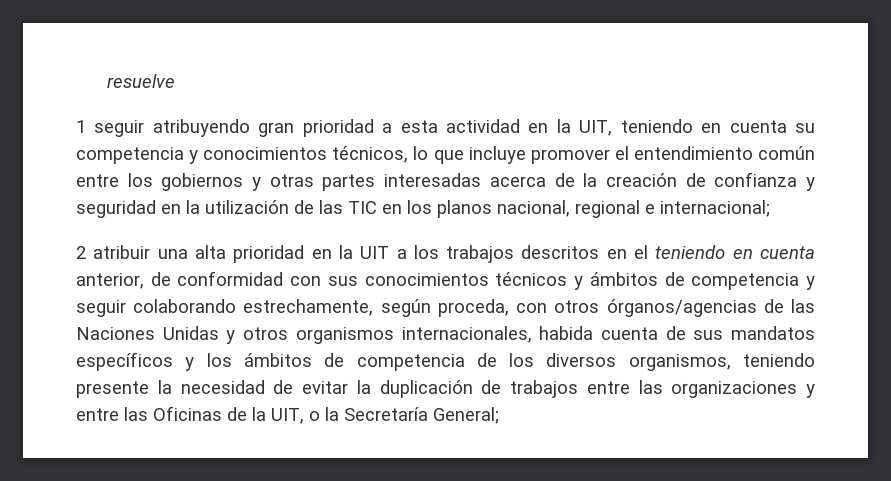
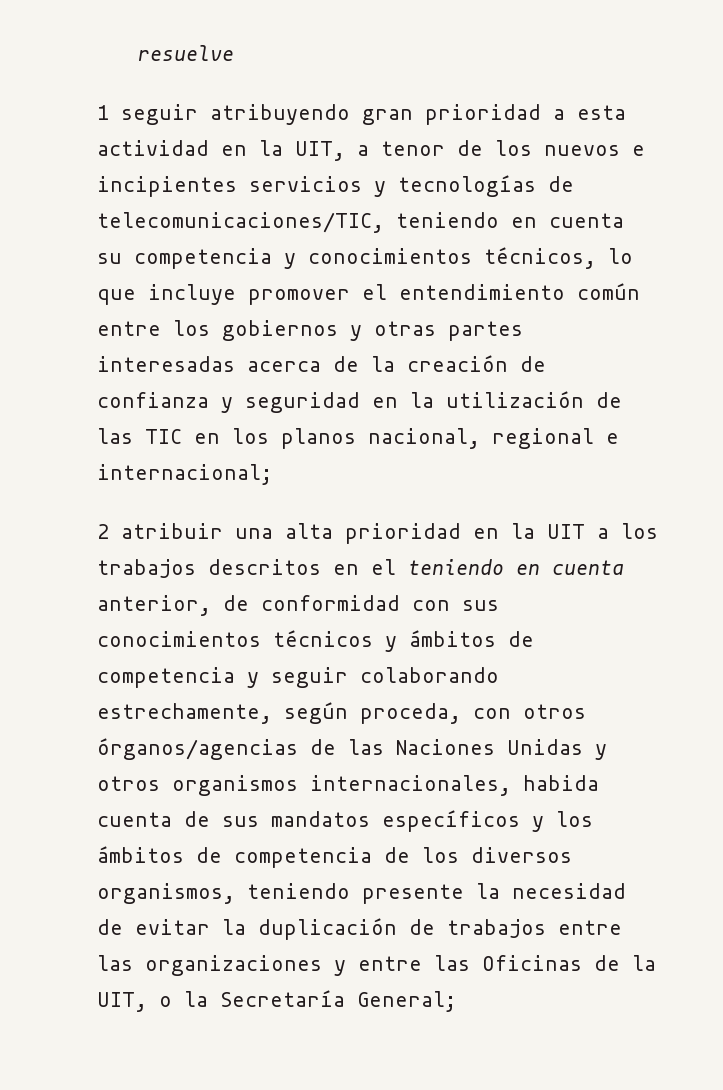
(613, 128) none -> [357,140,645,156] [97,175,574,197] [97,212,384,233] a tenor de los nuevos e incipientes servicios y tecnologías de telecomunicaciones/TIC,

